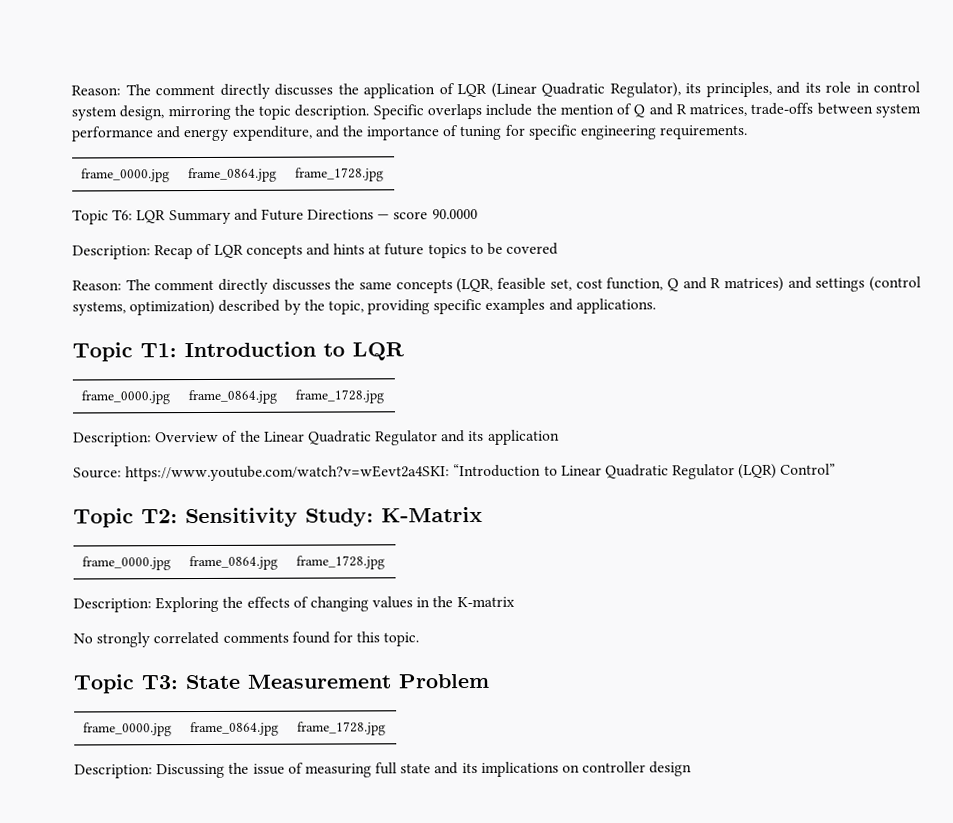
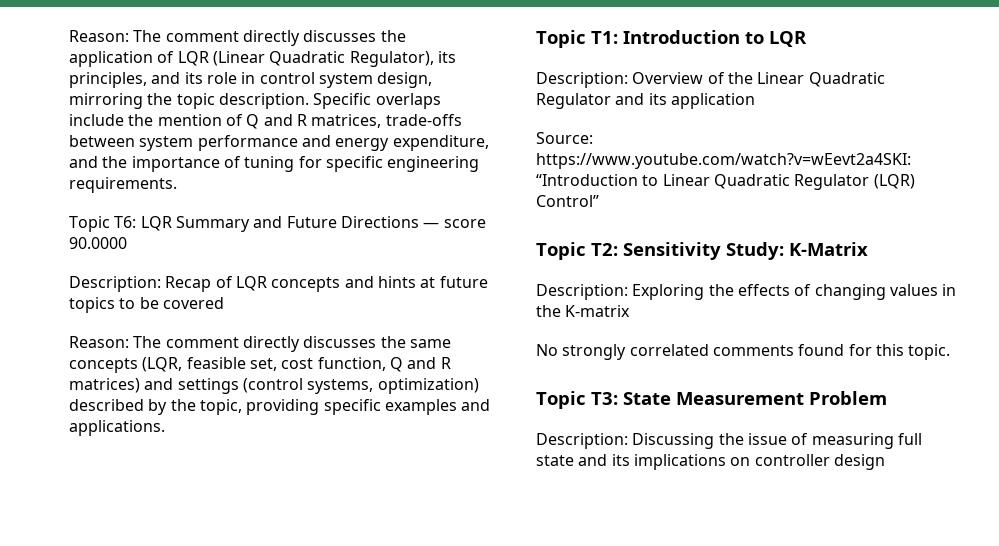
[81,168,171,183] [188,167,278,183] [295,167,385,182] // frame_0000.jpg | frame_0864.jpg | frame_1728.jpg -> (177, 185) none
[81,390,171,405] [188,389,278,405] [295,389,385,404] // frame_0000.jpg | frame_0864.jpg | frame_1728.jpg -> (807, 39) none
[82,556,172,571] [189,555,279,571] [296,555,386,570] // frame_0000.jpg | frame_0864.jpg | frame_1728.jpg -> (868, 249) none
[83,722,173,737] [190,721,280,737] [297,721,387,736] // frame_0000.jpg | frame_0864.jpg | frame_1728.jpg -> (887, 398) none

